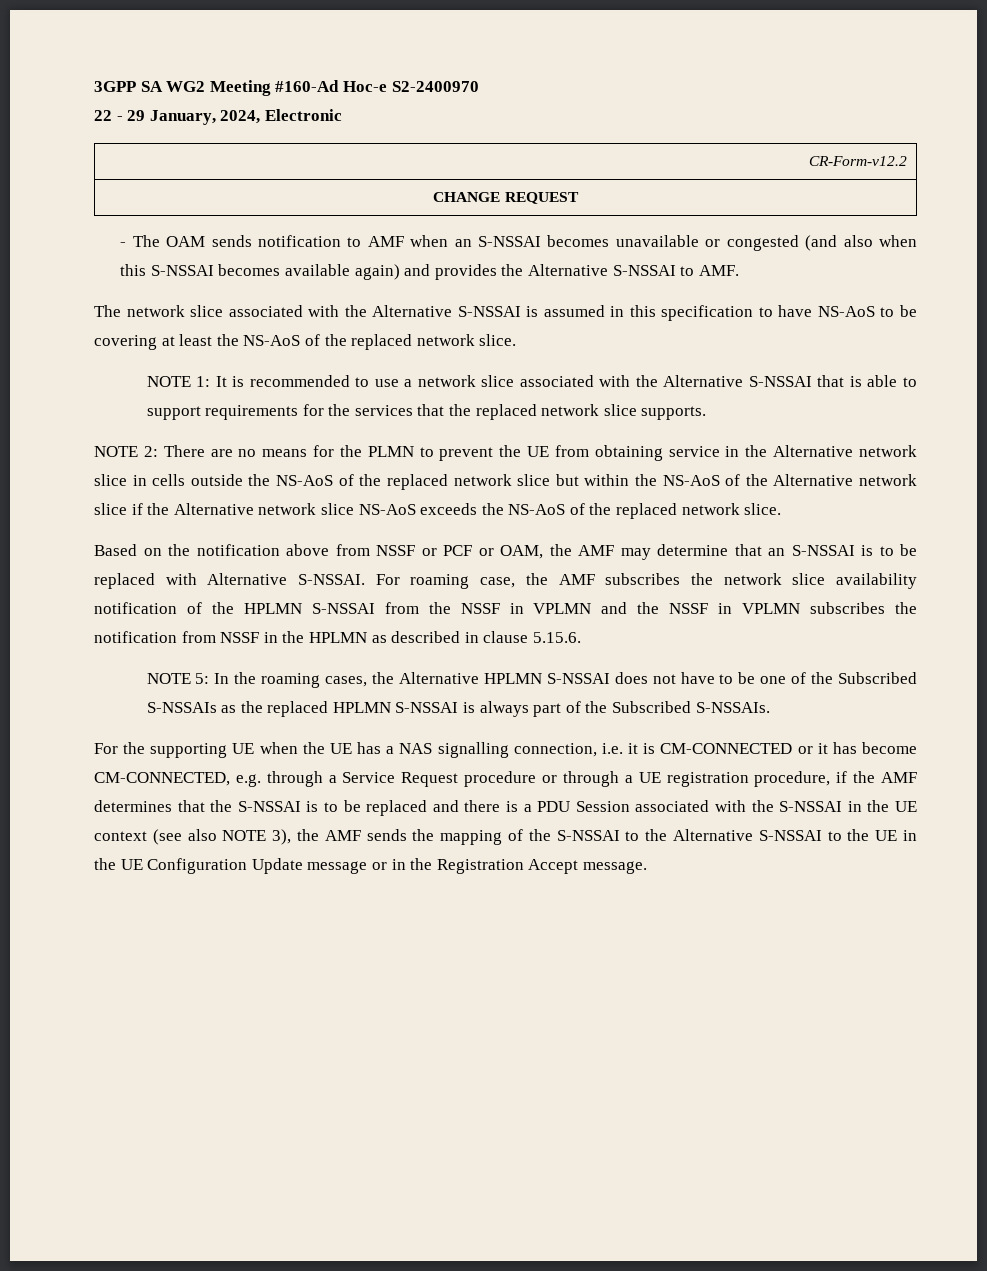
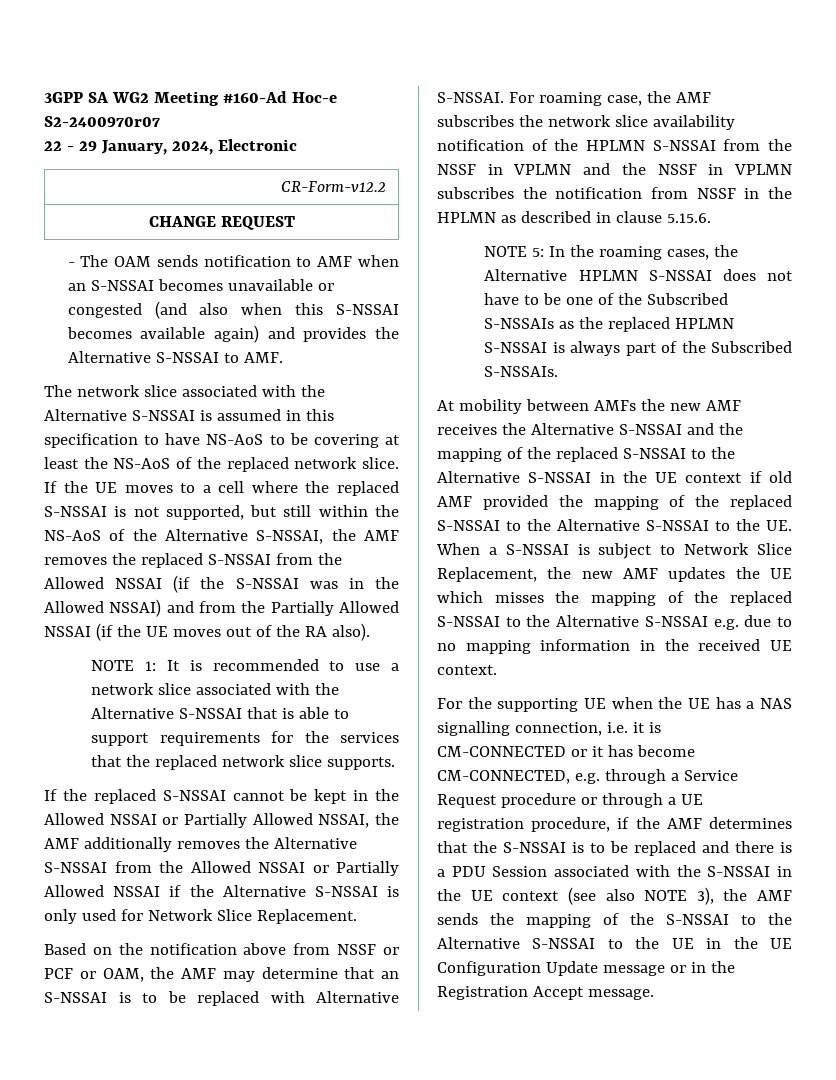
[391,81,479,92] S2-2400970 -> [44,116,160,127] S2-2400970r07
(517, 340) none -> [44,481,399,496] [44,505,399,520] [44,529,399,544] [44,553,342,568] [44,575,399,593] [44,599,399,617] [44,623,370,641] If the UE moves to a cell where the replaced S-NSSAI is not supported, but still within the NS-AoS of the Alternative S-NSSAI, the AMF removes the replaced S-NSSAI from the Allowed NSSAI (if the S-NSSAI was in the Allowed NSSAI) and from the Partially Allowed NSSAI (if the UE moves out of the RA also).
[94,445,918,461] [94,474,917,490] [94,503,782,519] NOTE 2: There are no means for the PLMN to prevent the UE from obtaining service in the Alternative network slice in cells outside the NS-AoS of the replaced network slice but within the NS-AoS of the Alternative network slice if the Alternative network slice NS-AoS exceeds the NS-AoS of the replaced network slice. -> [44,789,399,804] [44,813,399,828] [44,837,357,852] [44,861,399,876] [44,885,399,897] [44,909,357,924] If the replaced S-NSSAI cannot be kept in the Allowed NSSAI or Partially Allowed NSSAI, the AMF additionally removes the Alternative S-NSSAI from the Allowed NSSAI or Partially Allowed NSSAI if the Alternative S-NSSAI is only used for Network Slice Replacement.
(770, 707) none -> [437,399,741,414] [437,423,743,435] [437,447,735,462] [437,471,792,483] [437,495,792,510] [437,519,792,531] [436,543,792,559] [437,567,792,582] [437,591,792,606] [437,615,792,630] [437,639,792,654] [437,665,497,675] // At mobility between AMFs the new AMF receives the Alternative S-NSSAI and the mapping of the replaced S-NSSAI to the Alternative S-NSSAI in the UE context if old AMF provided the mapping of the replaced S-NSSAI to the Alternative S-NSSAI to the UE. When a S-NSSAI is subject to Network Slice Replacement, the new AMF updates the UE which misses the mapping of the replaced S-NSSAI to the Alternative S-NSSAI e.g. due to no mapping information in the received UE context.

